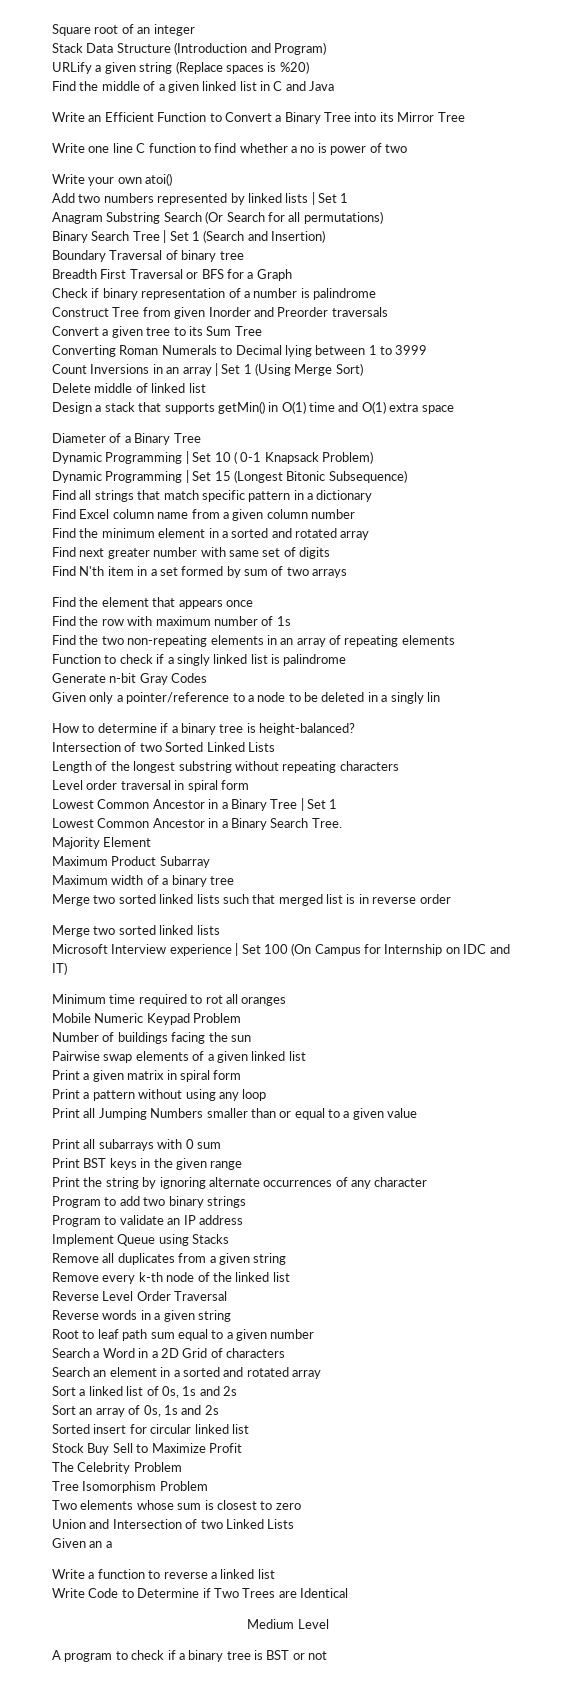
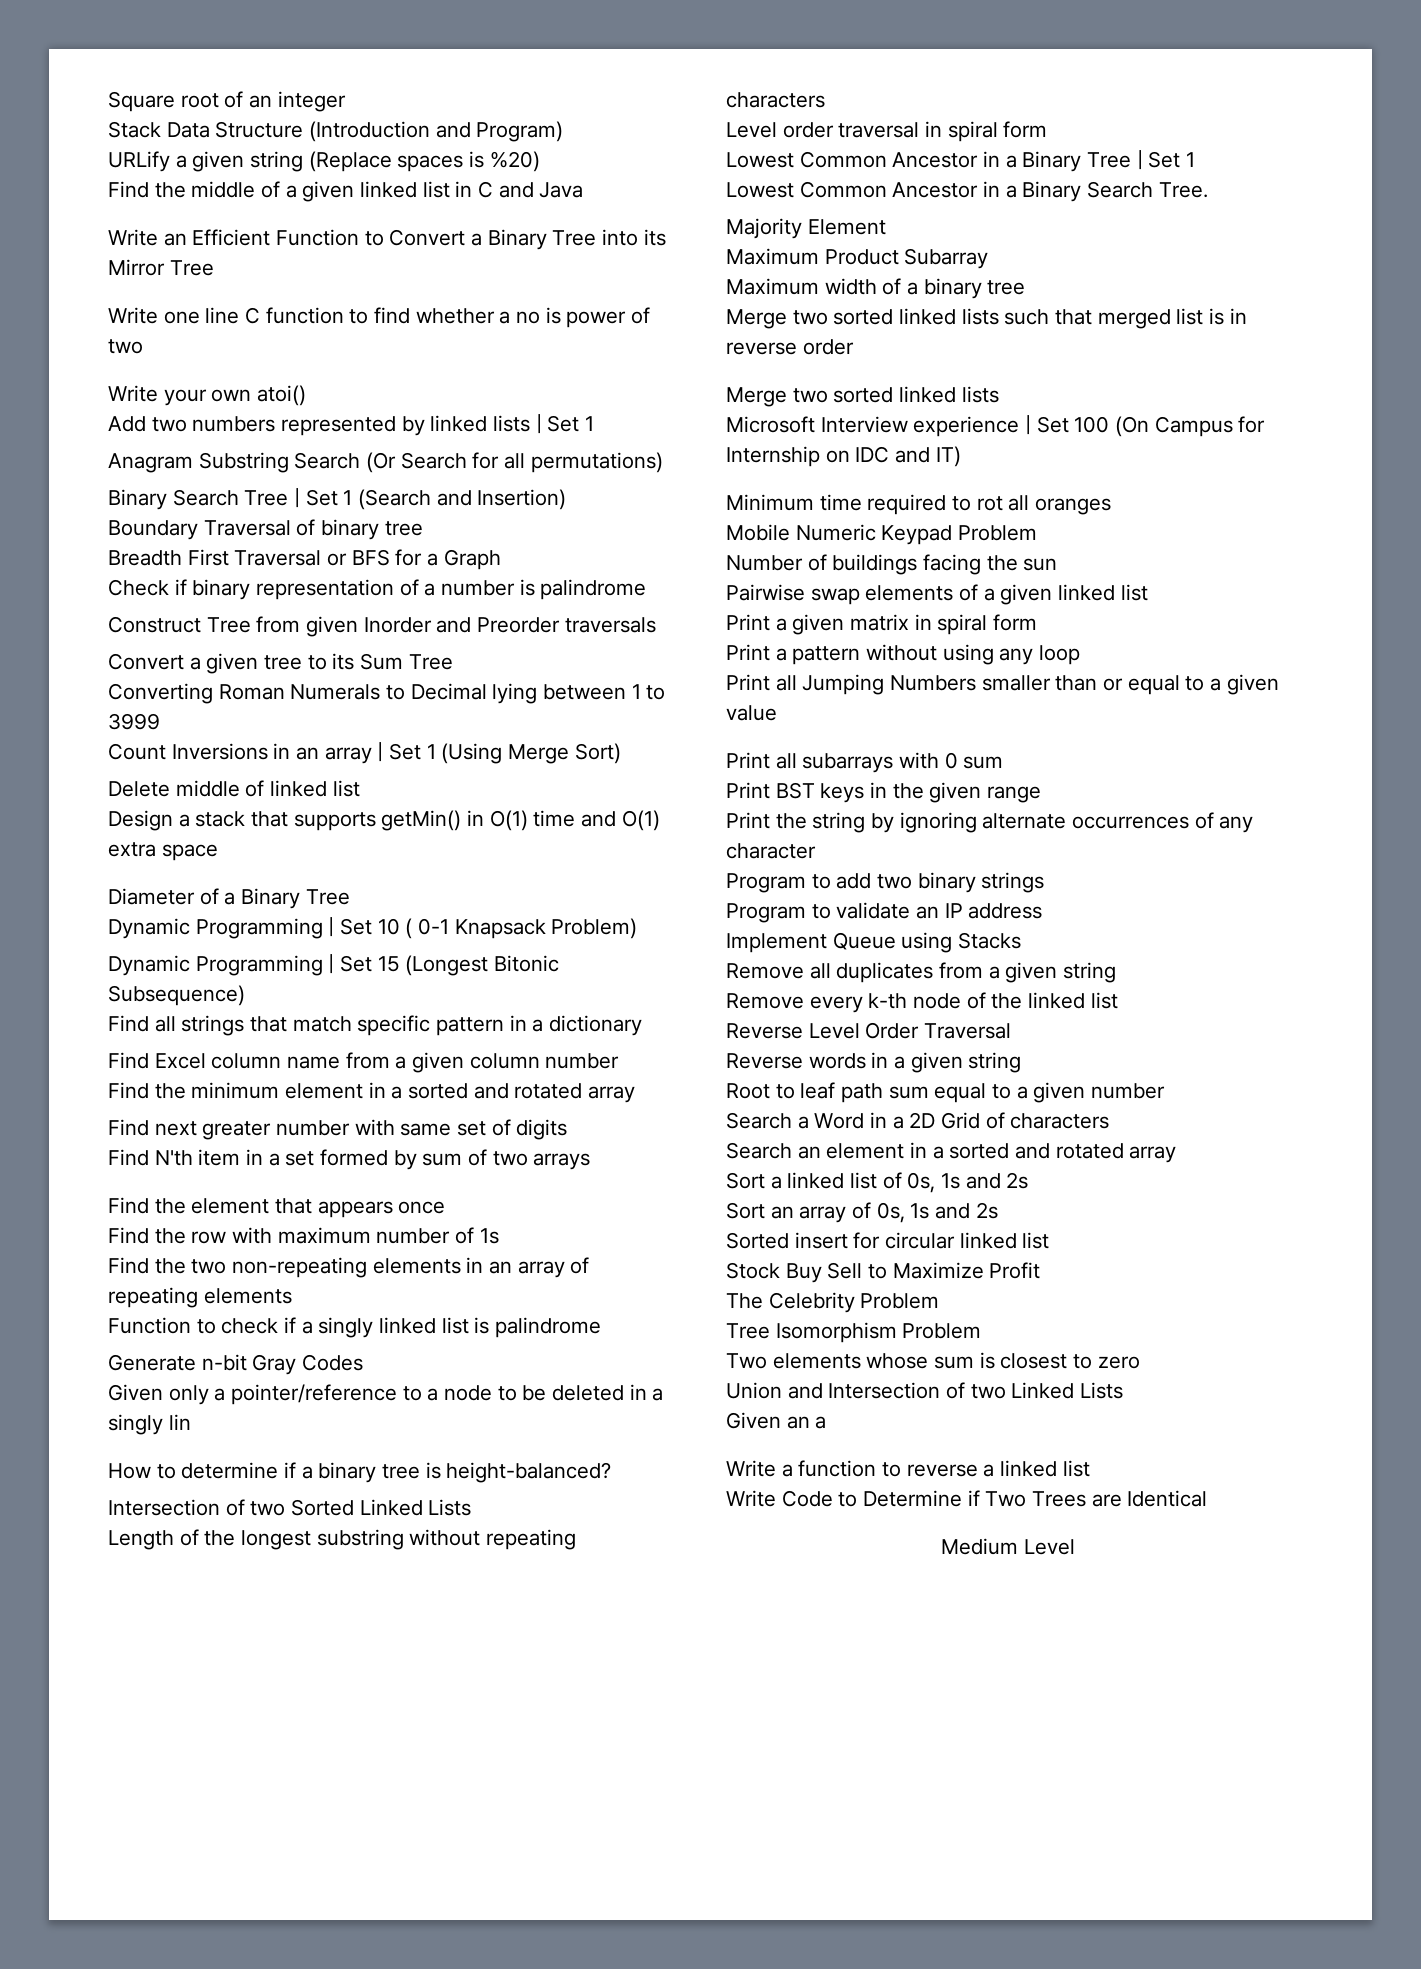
[52,1650,328,1662] // A program to check if a binary tree is BST or not -> (1075, 1547) none

